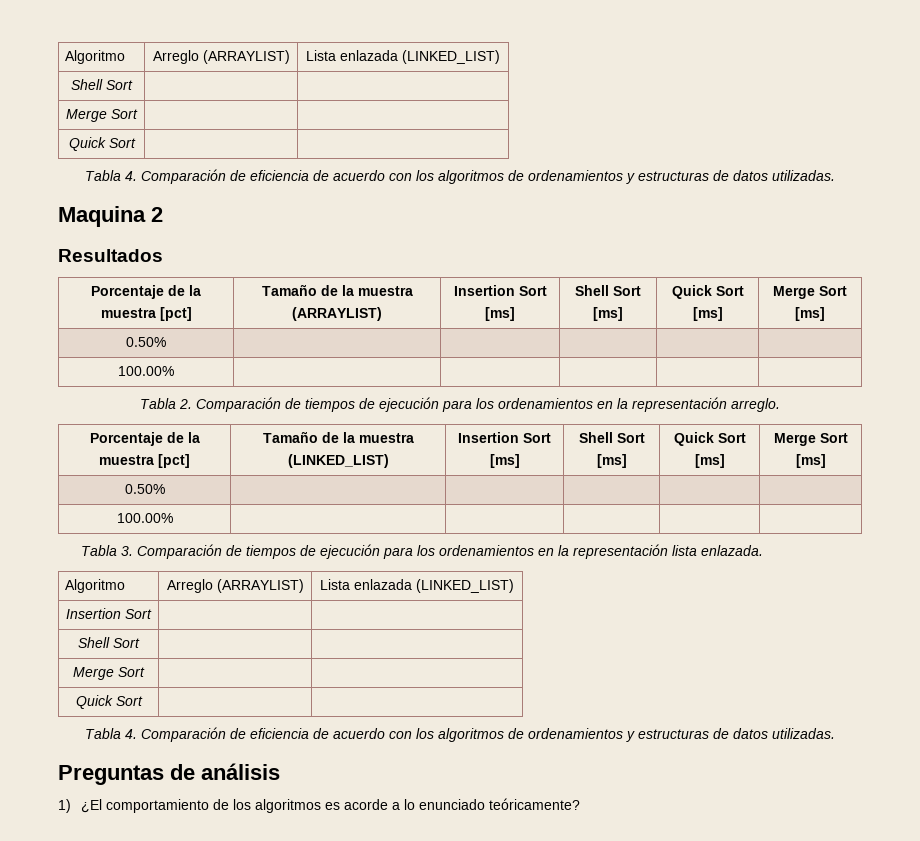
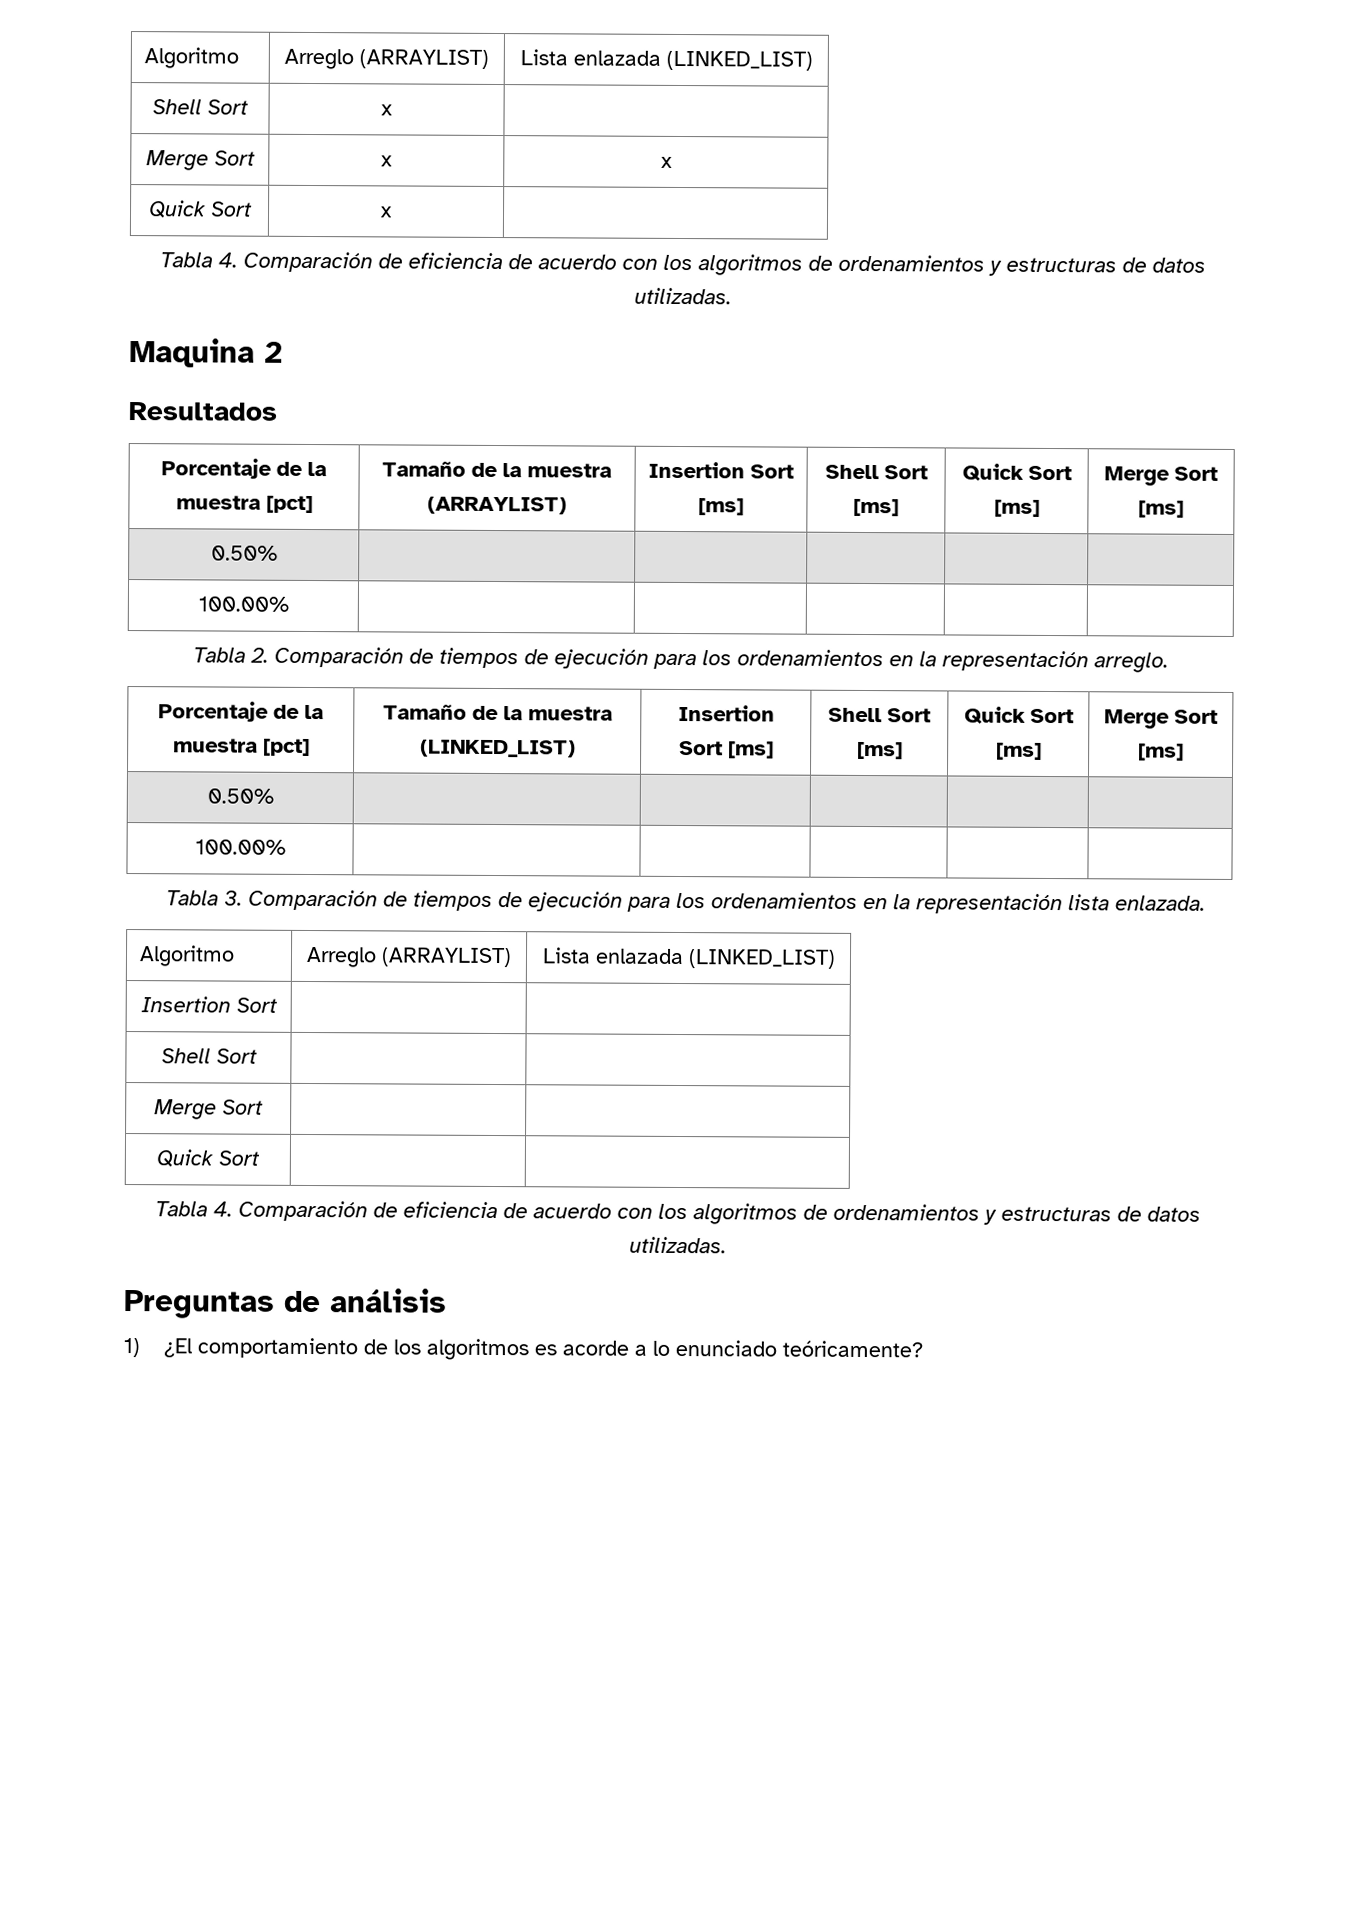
[66,109,138,122] [68,137,136,151] | // Merge Sort | | // Quick Sort | -> [381,104,393,116] [145,150,256,171] [381,155,393,167] [660,156,673,168] [147,200,253,219] [380,206,393,218] x | // Merge Sort | x | x // Quick Sort | x

